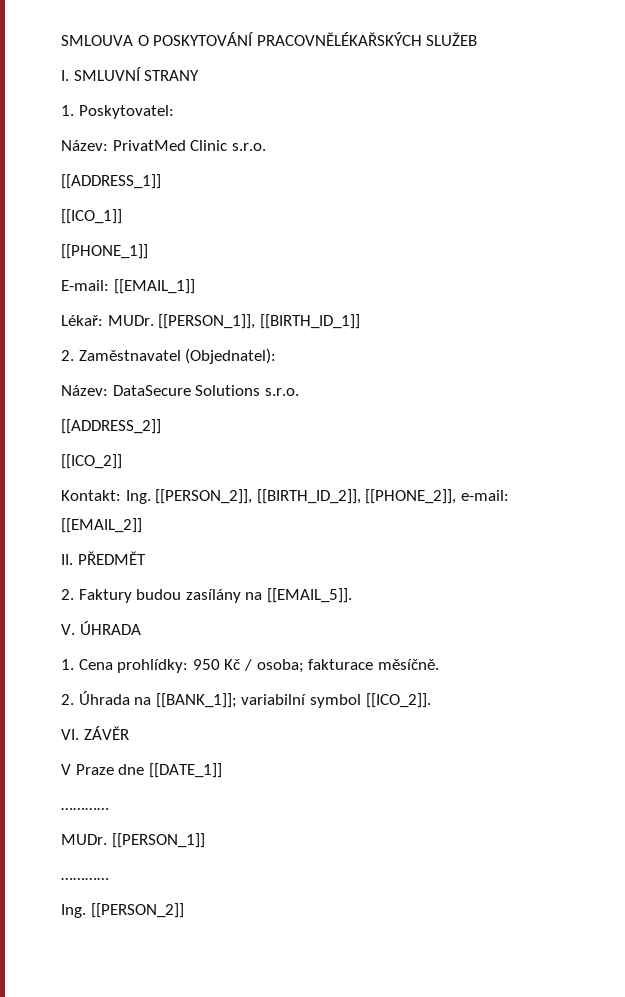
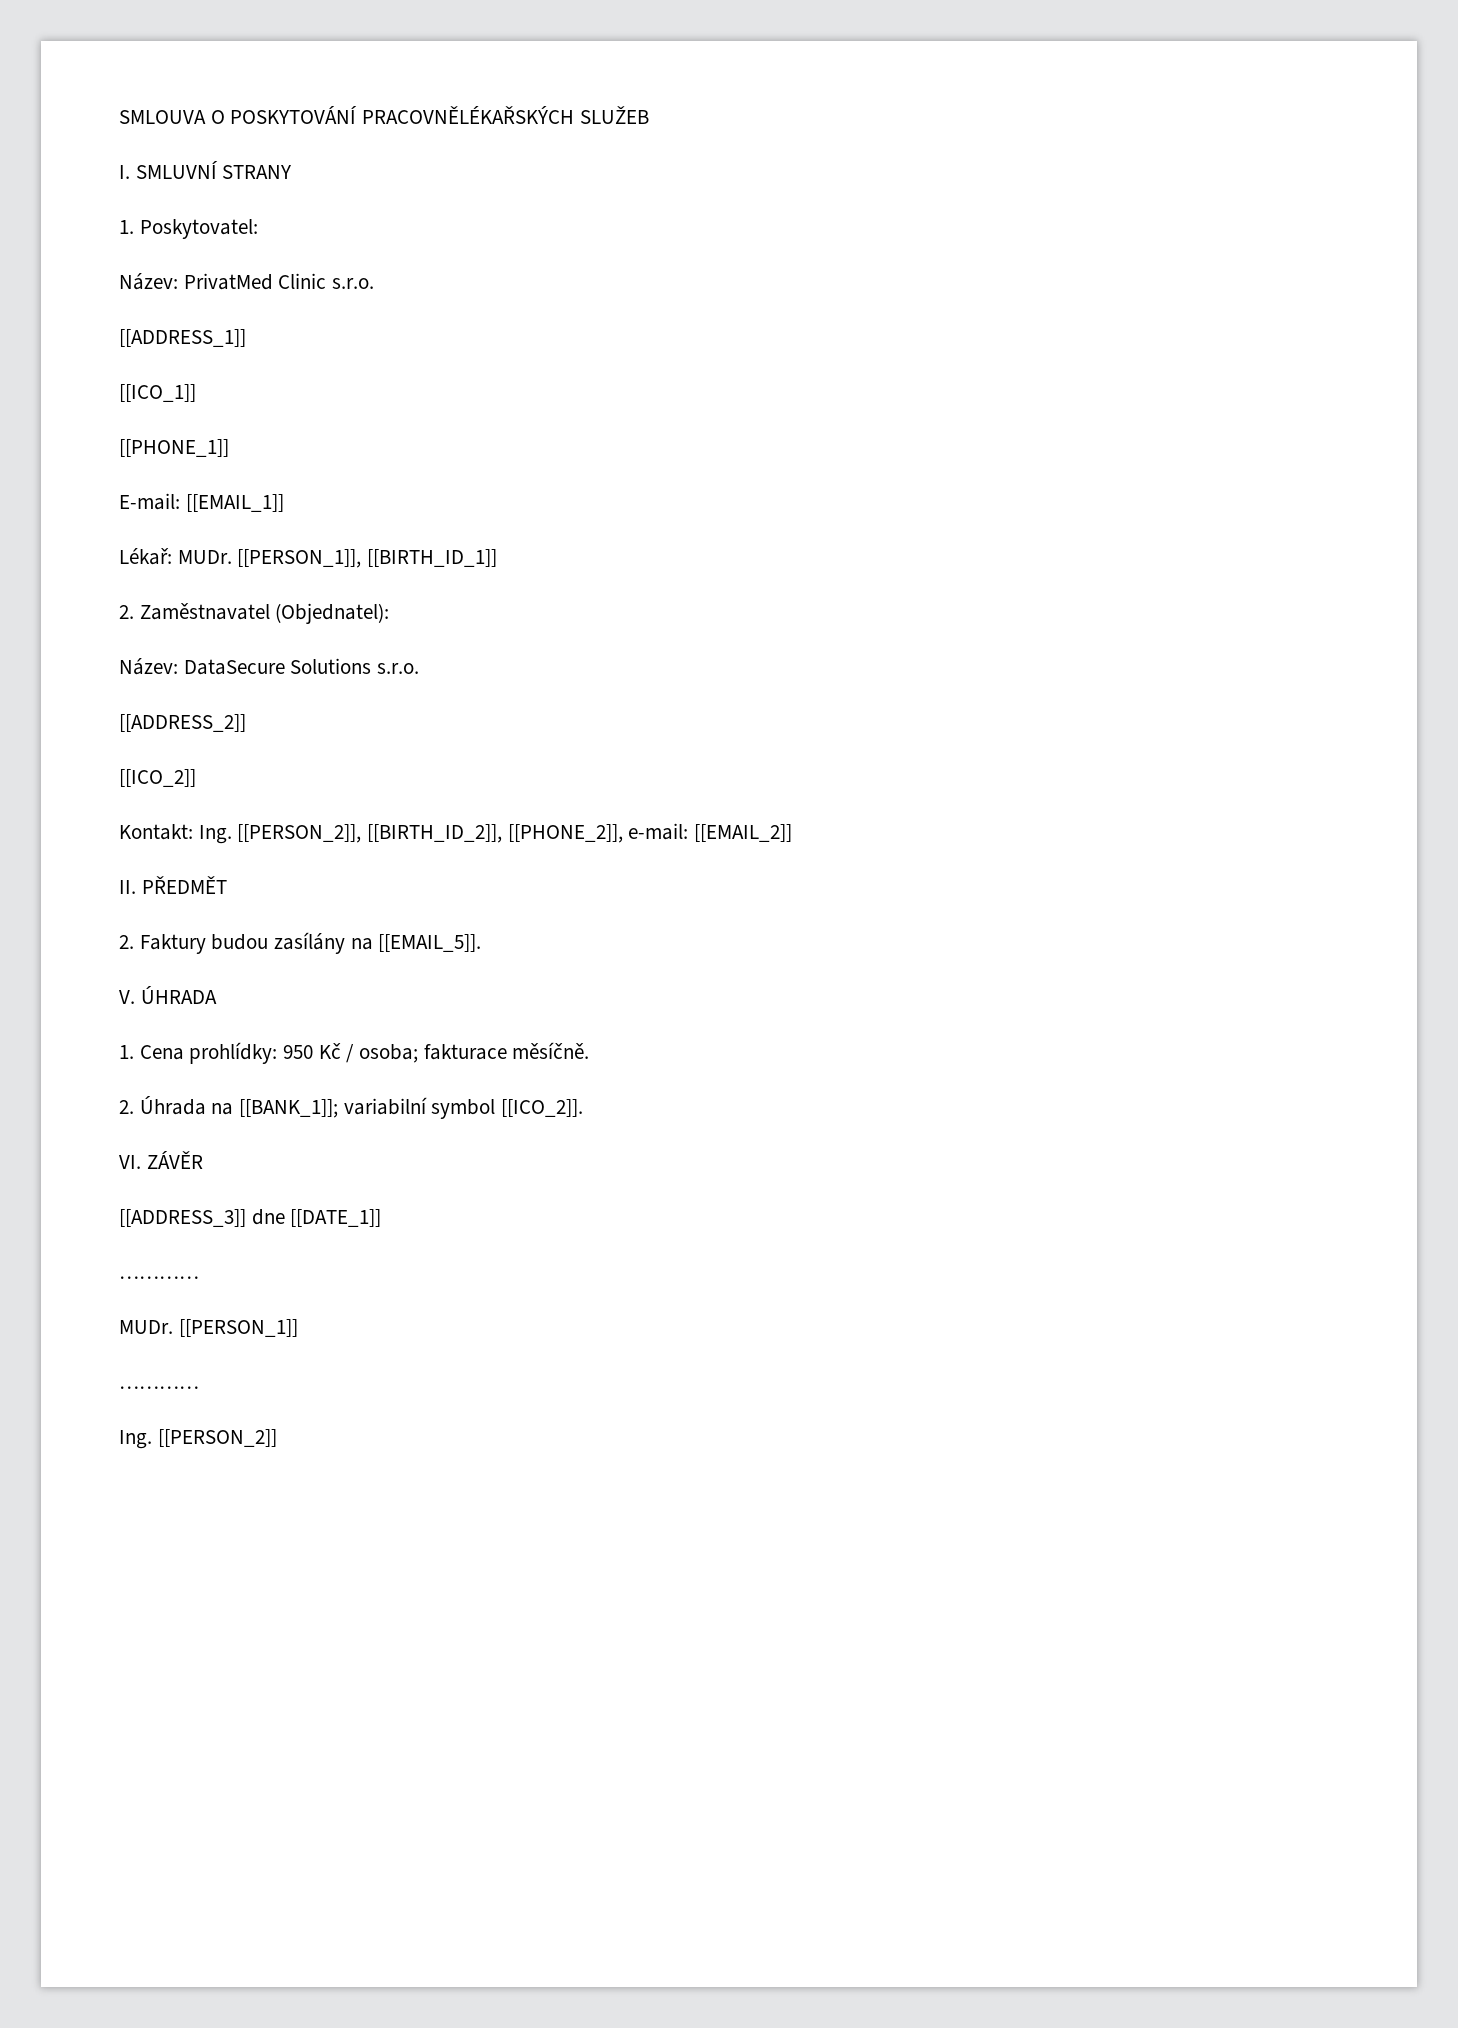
[61,764,114,775] V Praze -> [119,1209,246,1227] [[ADDRESS_3]]

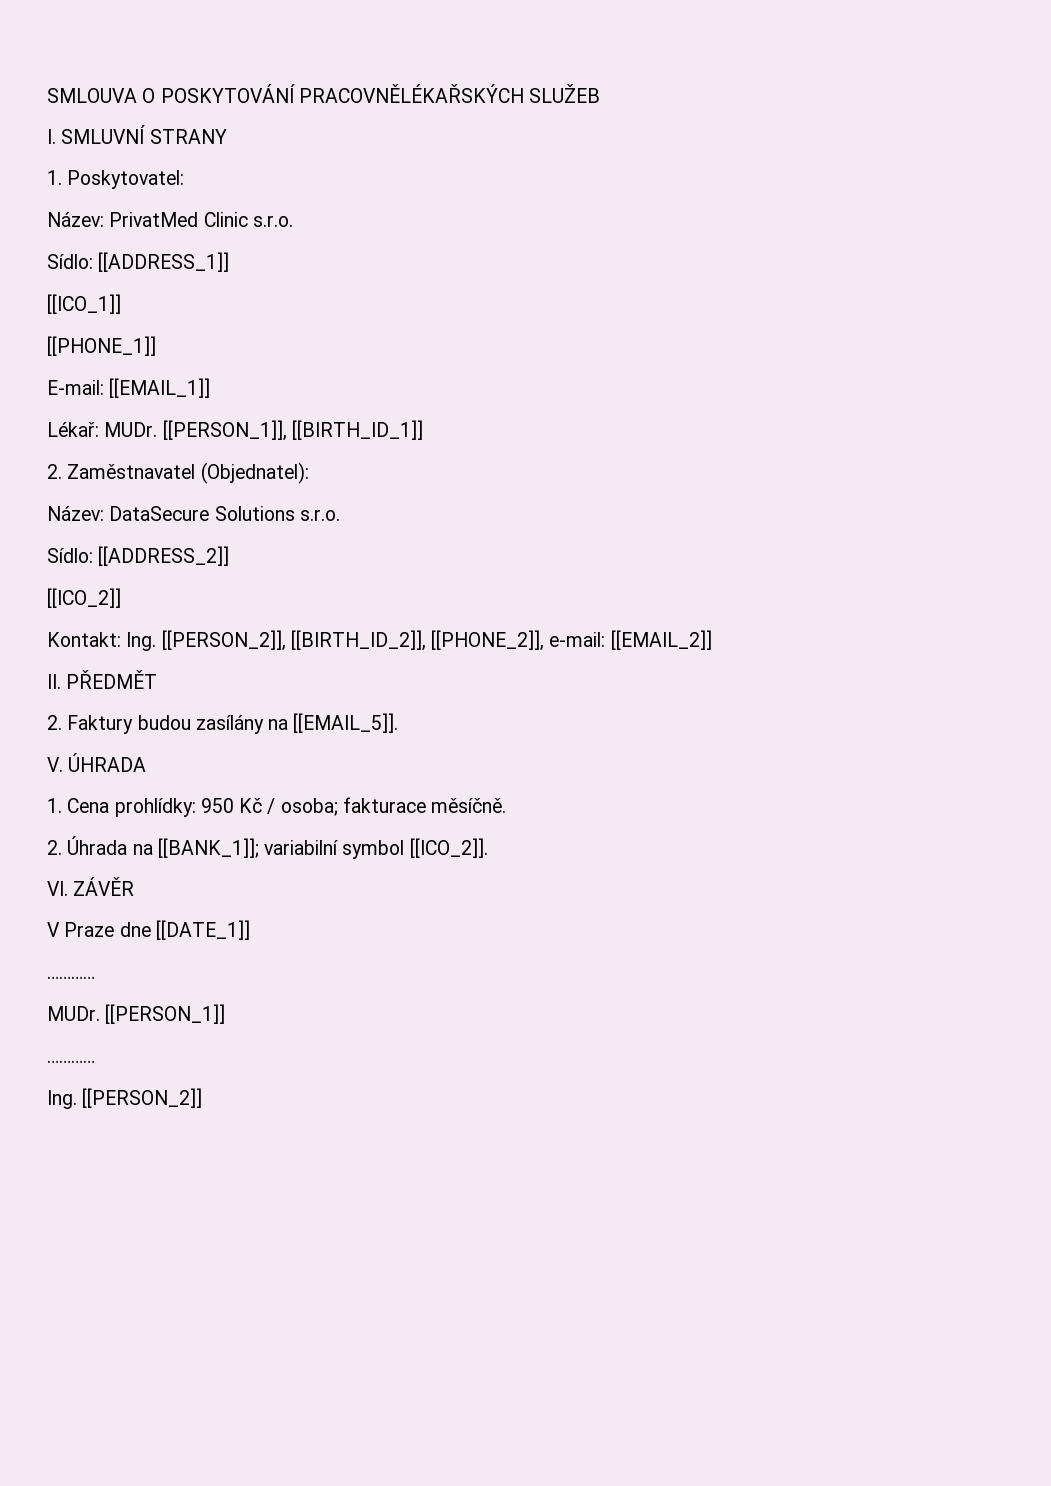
(375, 283) none -> [47,254,93,269] Sídlo:
(420, 668) none -> [47,548,93,563] Sídlo:
[119,1209,246,1227] [[ADDRESS_3]] -> [47,922,115,937] V Praze

